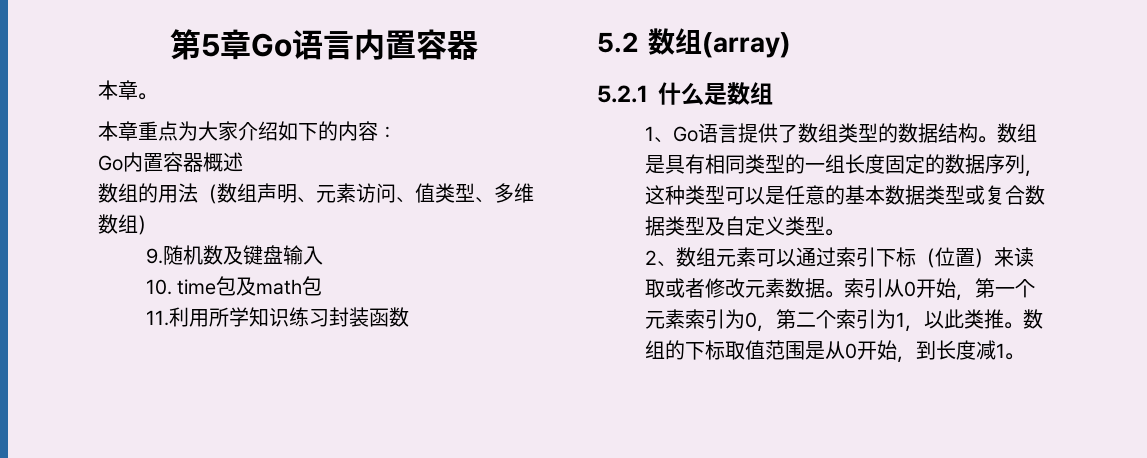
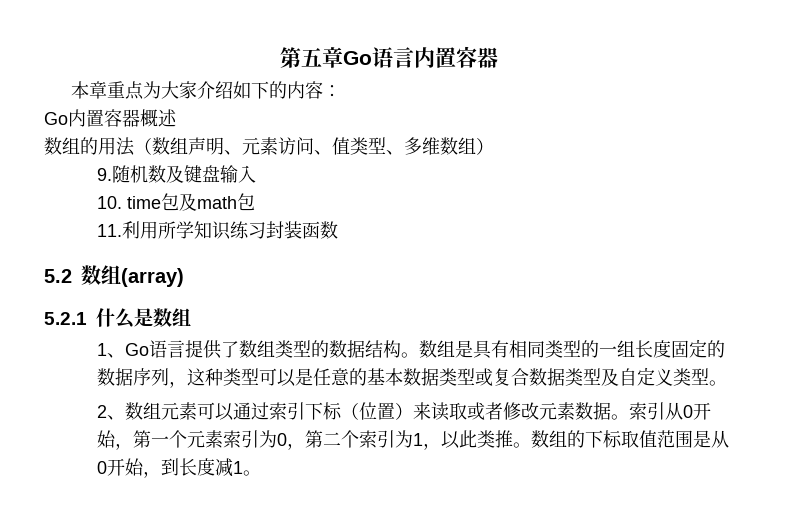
[170,29,220,60] 第5 -> [280,47,322,68] 第五
[98,80,157,100] // 本章。 -> (498, 57) none

